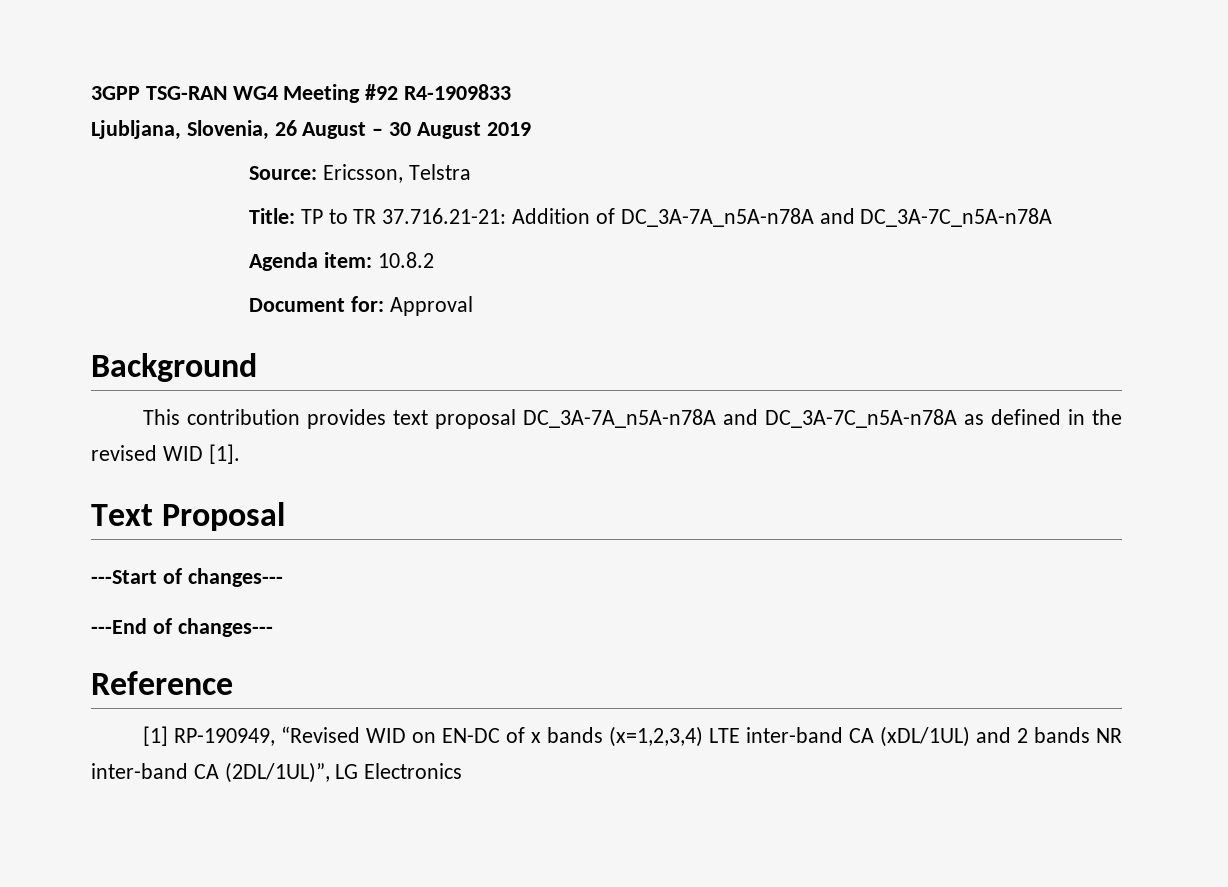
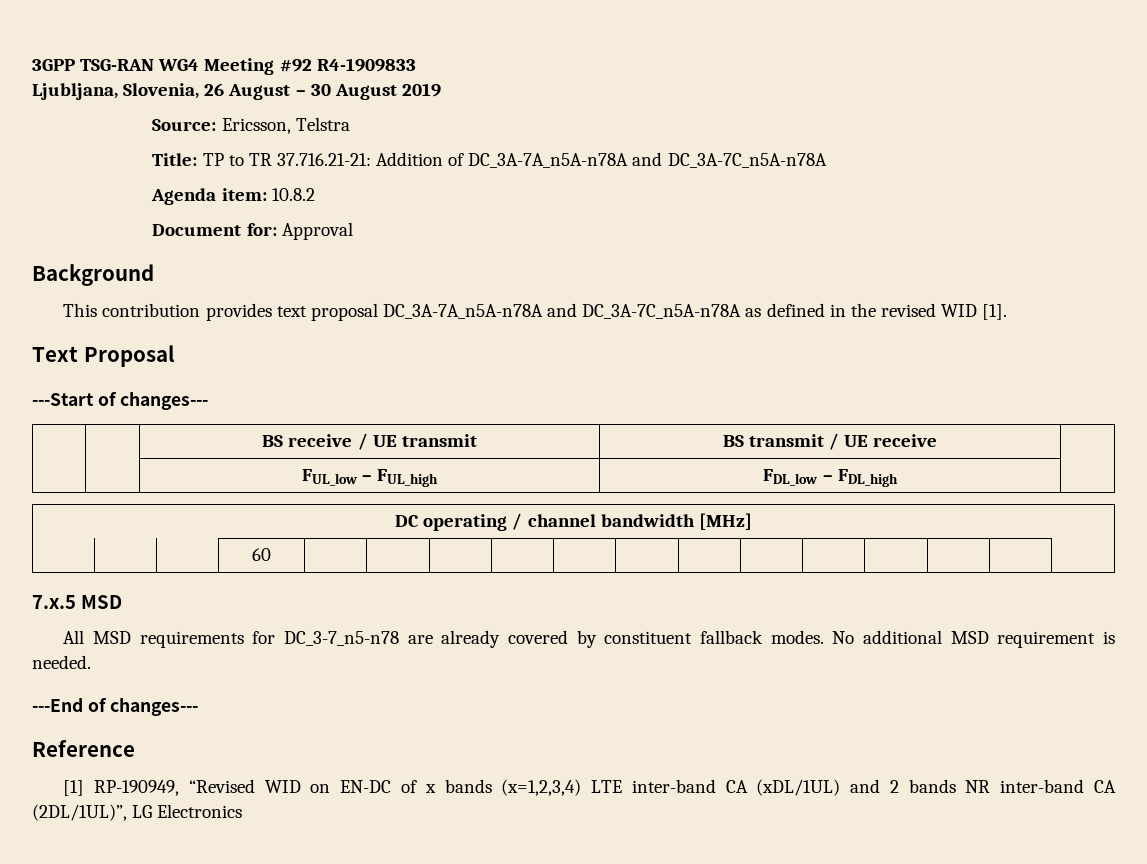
(283, 577) none -> [262,433,477,450] [722,433,938,450] [301,469,439,487] [763,469,898,487] [395,513,752,531] [252,548,271,561] [32,595,122,609] [63,630,1116,648] [32,655,91,669] // | | BS receive / UE transmit | BS transmit / UE receive | // | | FUL_low – FUL_high | FDL_low – FDL_high | // DC operating / channel bandwidth [MHz] // | | | 60 | | | | | | | | | | | | | // 7.x.5 MSD // All MSD requirements for DC_3-7_n5-n78 are already covered by constituent fallback modes. No additional MSD requirement is needed.

